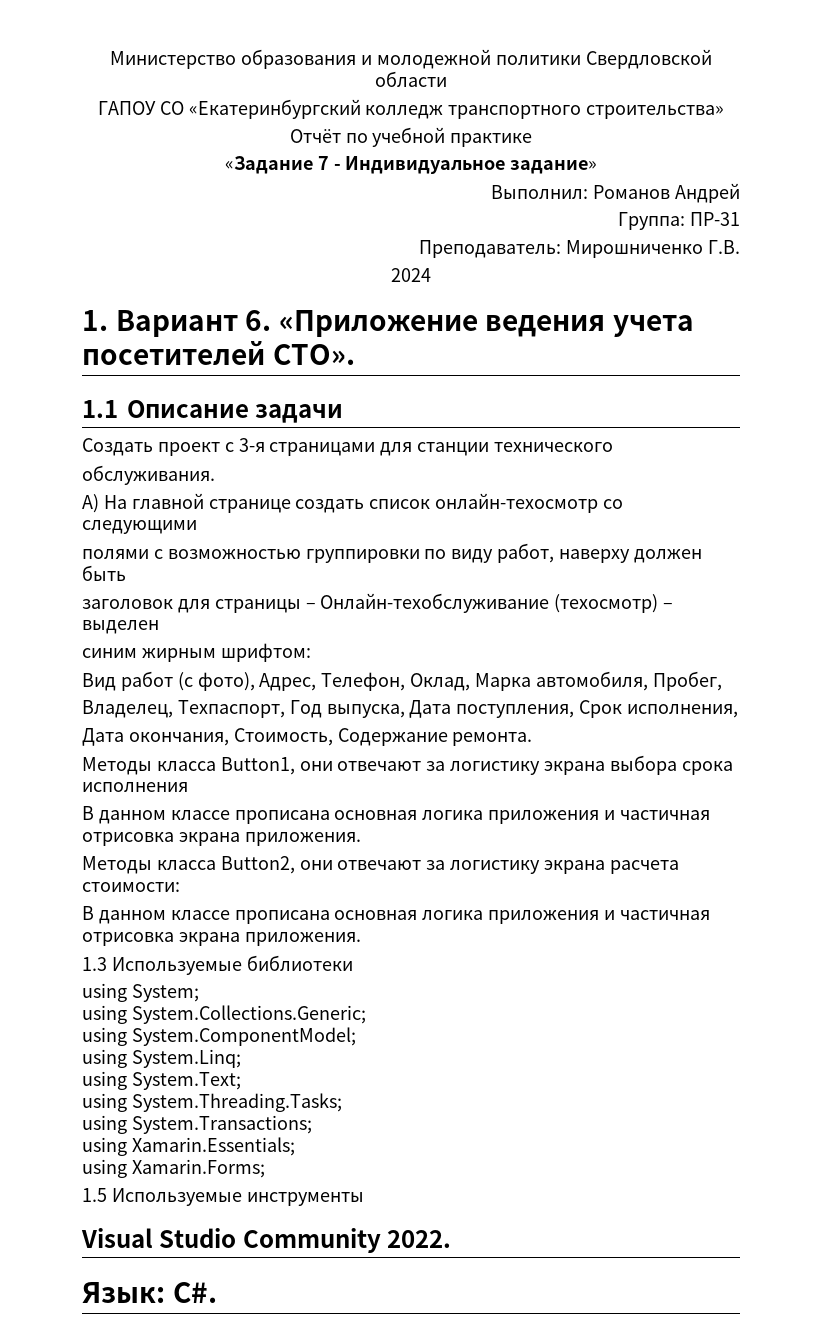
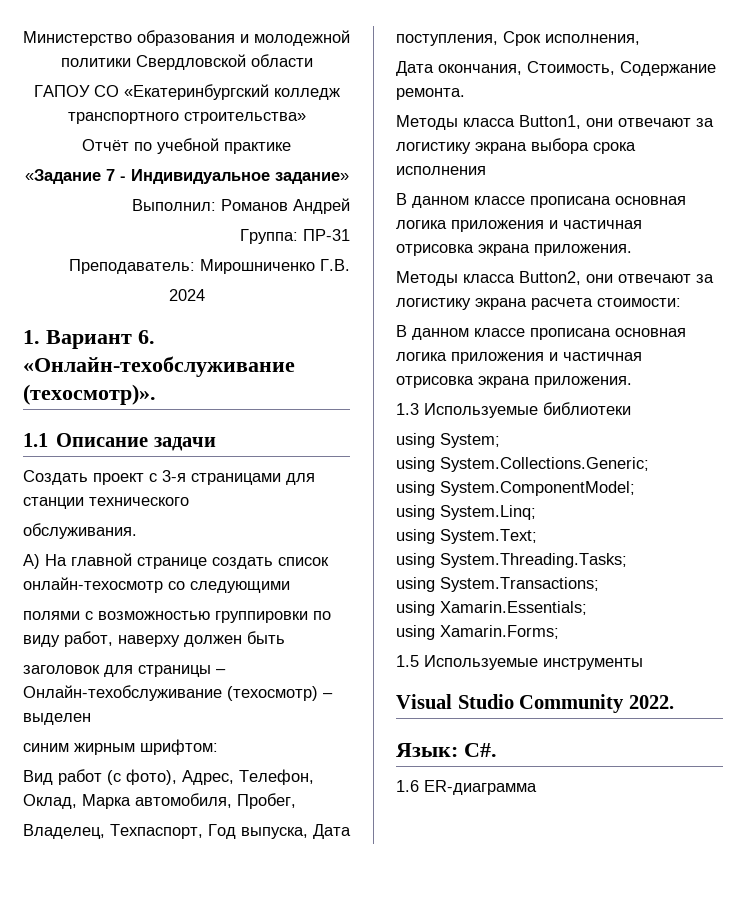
[278,310,694,337] [82,341,355,365] «Приложение ведения учета посетителей СТО». -> [23,356,295,377] [23,384,156,405] «Онлайн-техобслуживание (техосмотр)».
(217, 1292) none -> [396,780,537,795] // 1.6 ER-диаграмма

